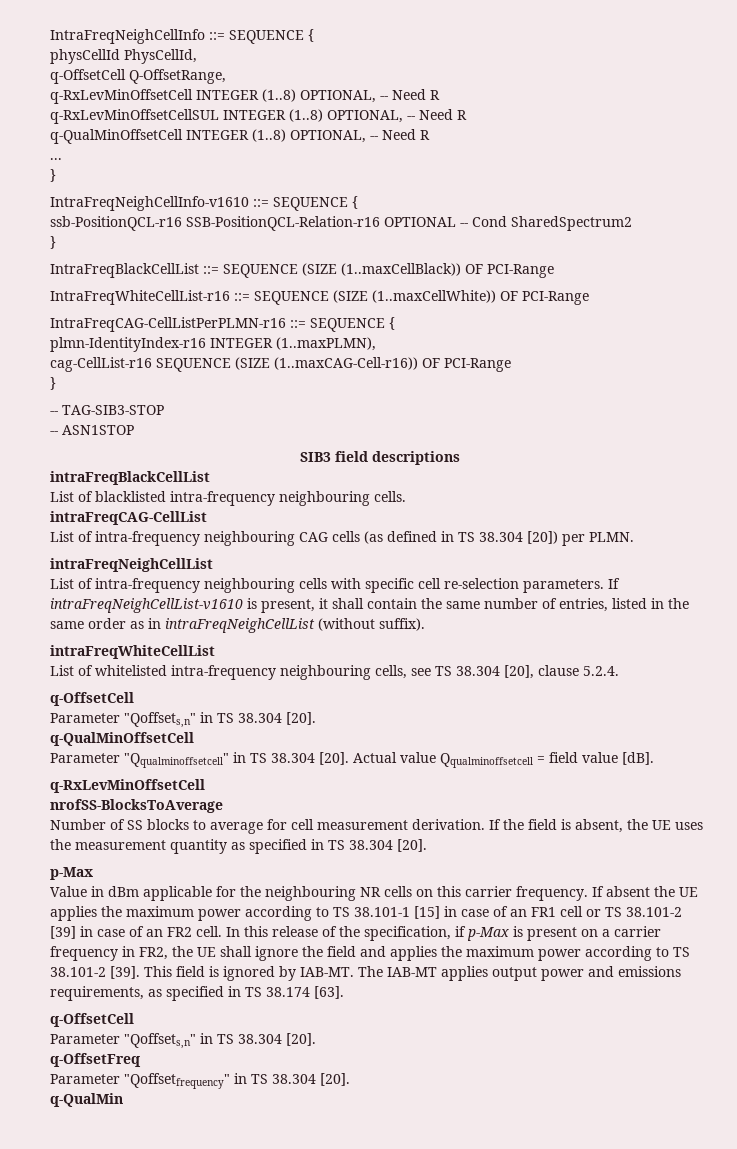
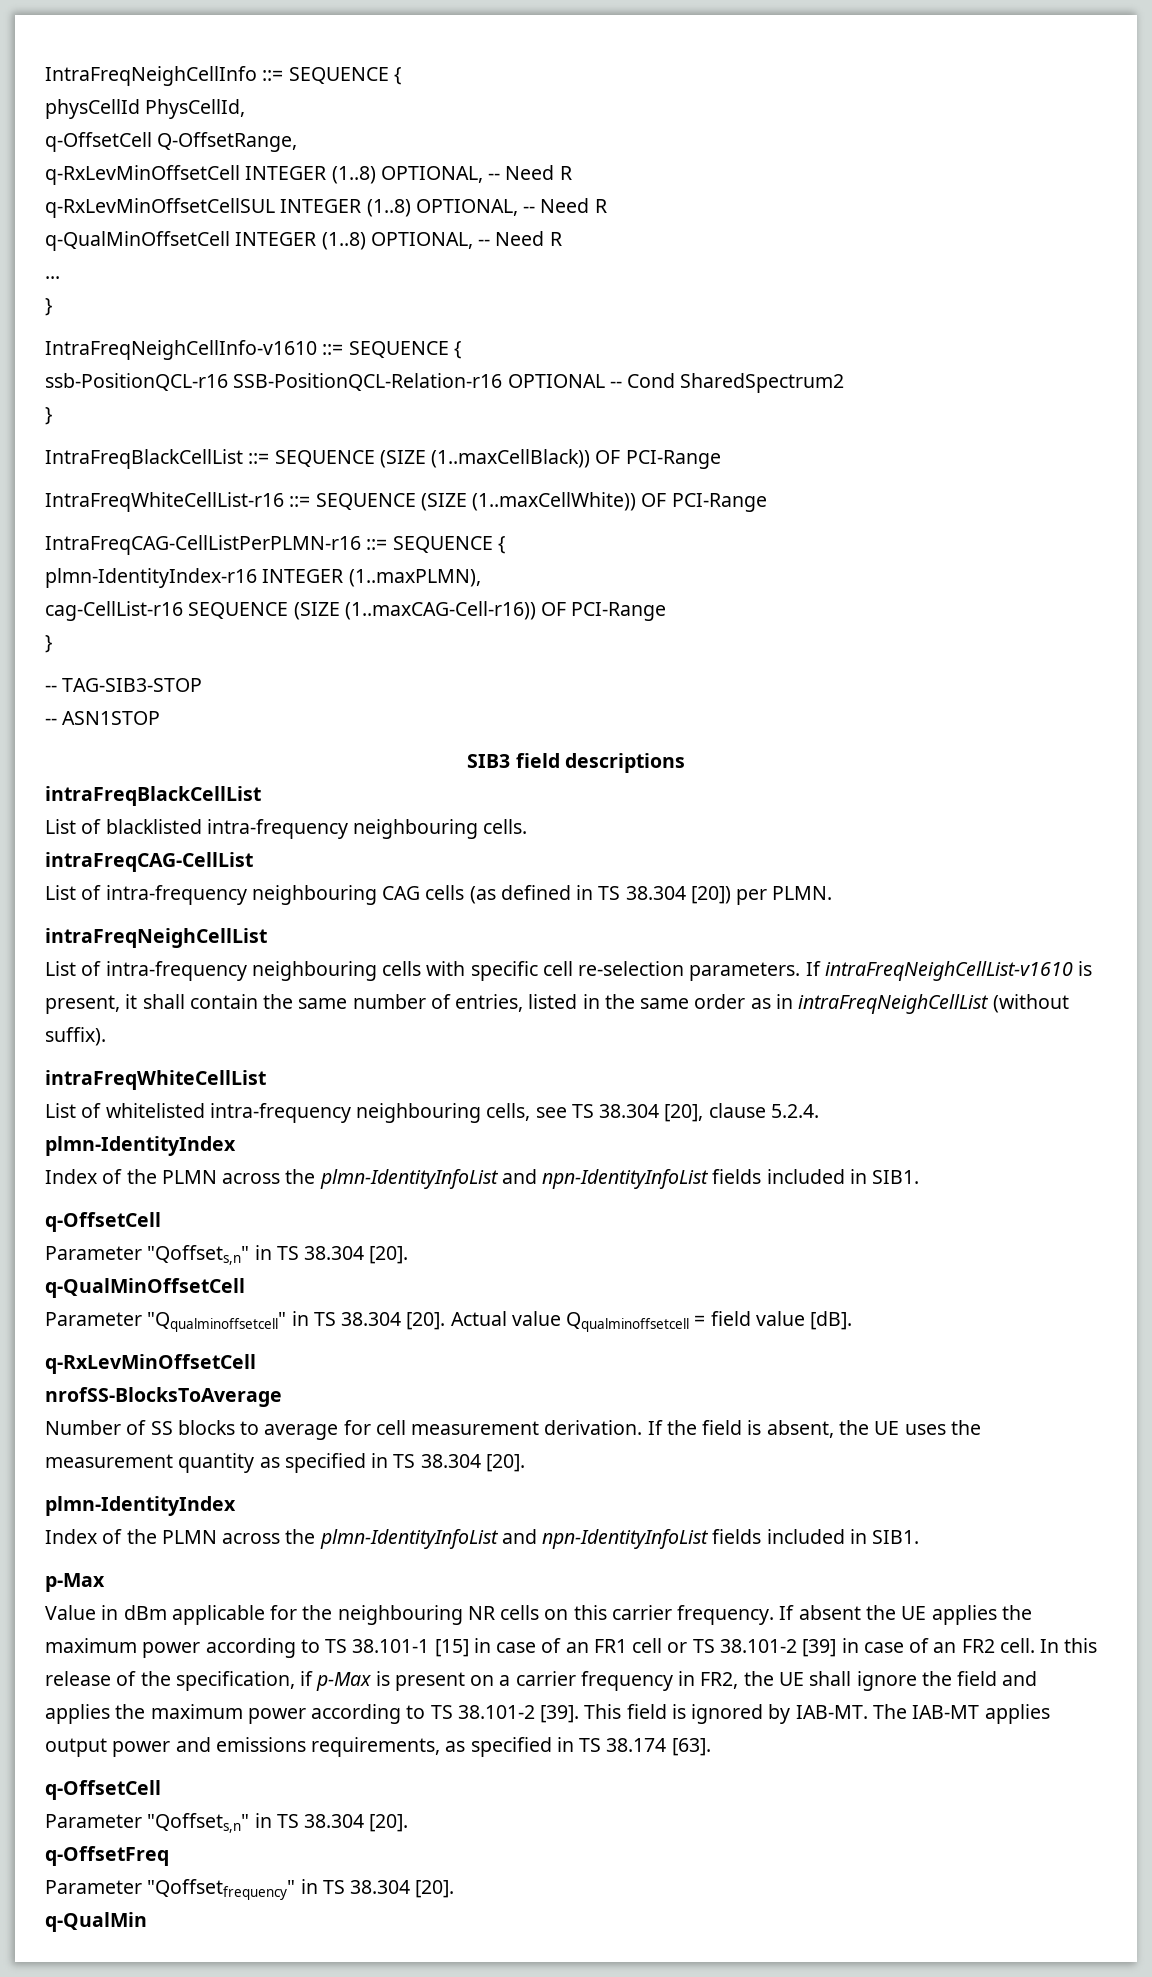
(619, 671) none -> [45,1136,236,1156] [45,1169,920,1189] // plmn-IdentityIndex // Index of the PLMN across the plmn-IdentityInfoList and npn-IdentityInfoList fields included in SIB1.
(427, 845) none -> [45,1496,236,1516] [45,1529,920,1549] // plmn-IdentityIndex // Index of the PLMN across the plmn-IdentityInfoList and npn-IdentityInfoList fields included in SIB1.

